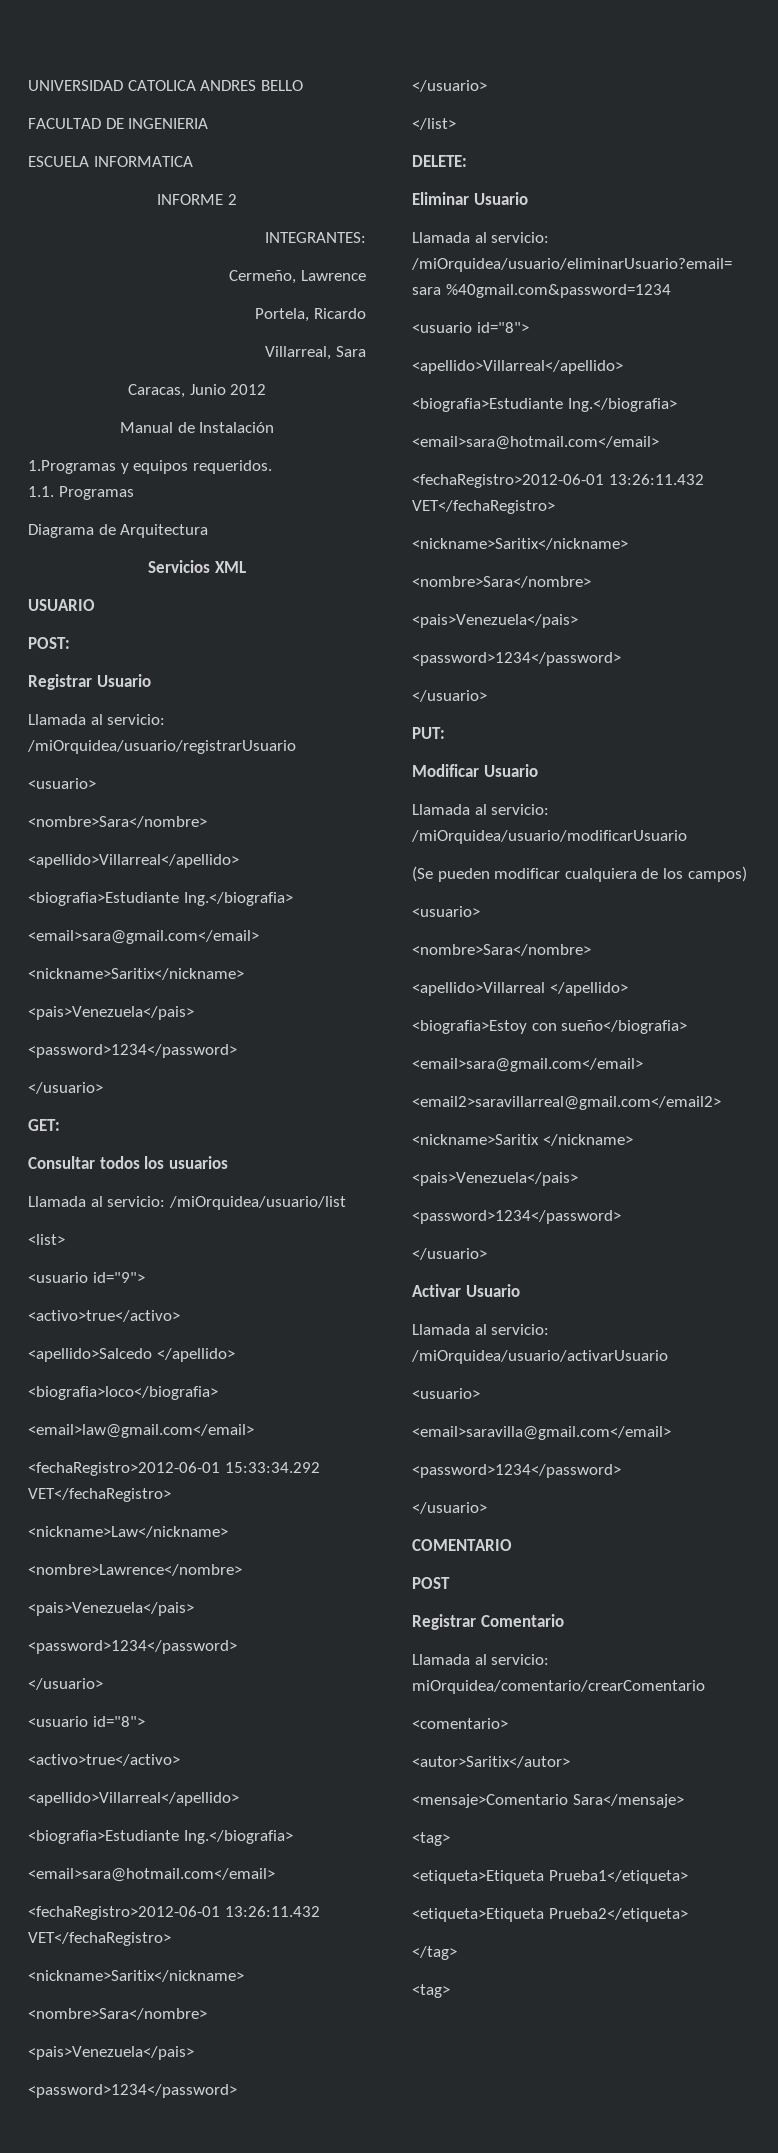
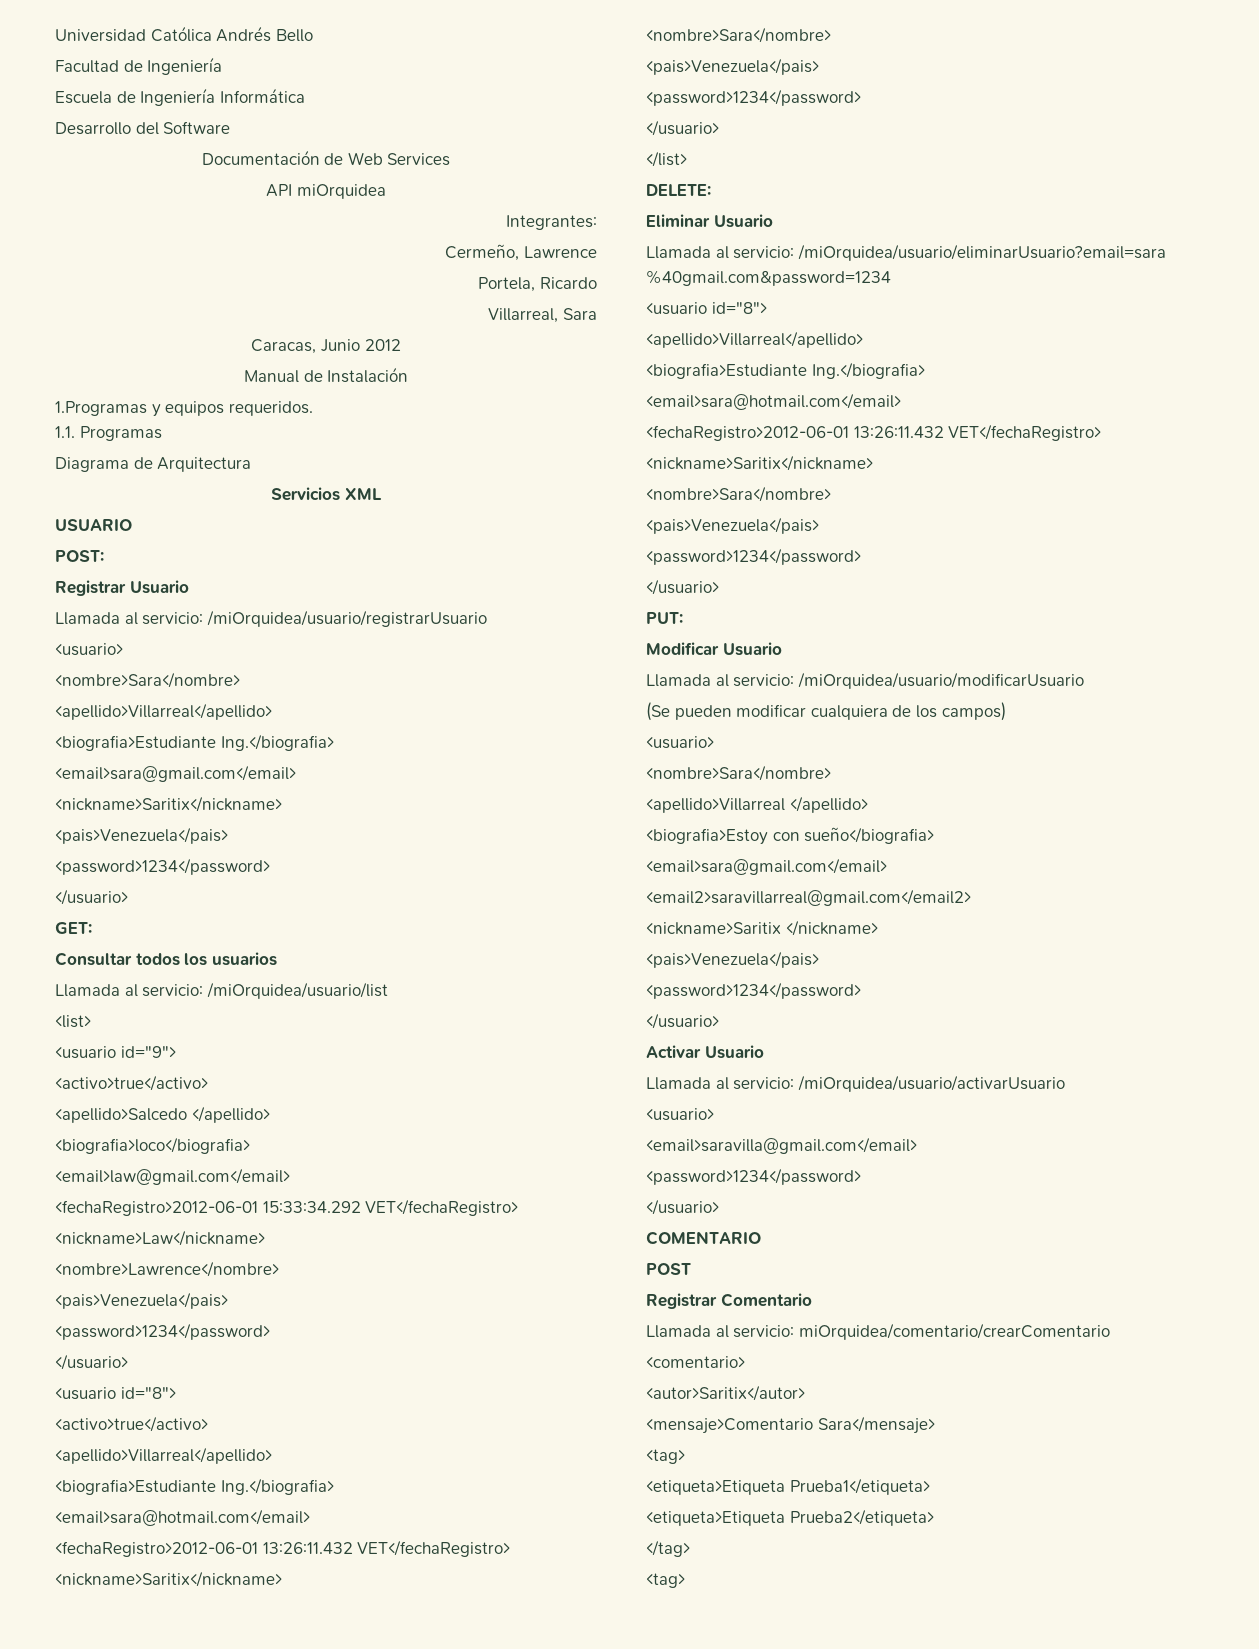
[28,80,303,91] [28,118,209,129] [28,156,193,167] [157,194,237,205] [265,232,366,243] UNIVERSIDAD CATOLICA ANDRES BELLO // FACULTAD DE INGENIERIA // ESCUELA INFORMATICA // INFORME 2 // INTEGRANTES: -> [55,26,313,42] [55,57,223,75] [55,88,305,106] [55,121,231,135] [201,150,451,166] [266,184,386,199] [506,215,597,230] Universidad Católica Andrés Bello // Facultad de Ingeniería // Escuela de Ingeniería Informática // Desarrollo del Software // Documentación de Web Services // API miOrquidea // Integrantes:

